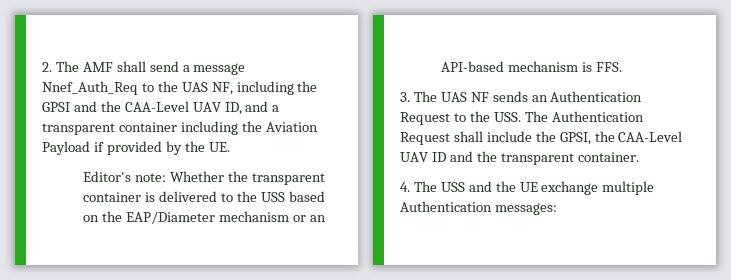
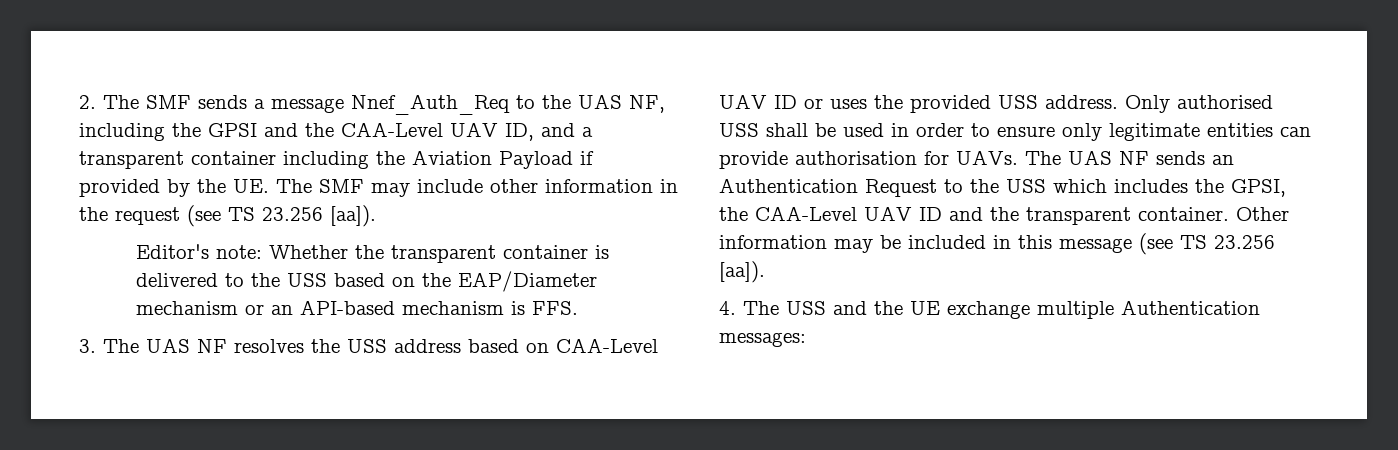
[82,61,179,72] AMF shall send -> [146,95,247,109] SMF sends
(230, 147) none -> [276,179,678,197] [79,205,376,227] The SMF may include other information in the request (see TS 23.256 [aa]).
(489, 97) none -> [234,338,658,353] [719,94,1273,113] [719,123,1311,141] [719,150,1149,169] resolves the USS address based on CAA-Level UAV ID or uses the provided USS address. Only authorised USS shall be used in order to ensure only legitimate entities can provide authorisation for UAVs. The UAS NF
[493,111,644,122] [400,131,532,145] USS. The Authentication Request shall include -> [1006,179,1188,193] USS which includes
(639, 157) none -> [1236,207,1289,221] [719,233,1275,255] [719,261,765,283] Other information may be included in this message (see TS 23.256 [aa]).

